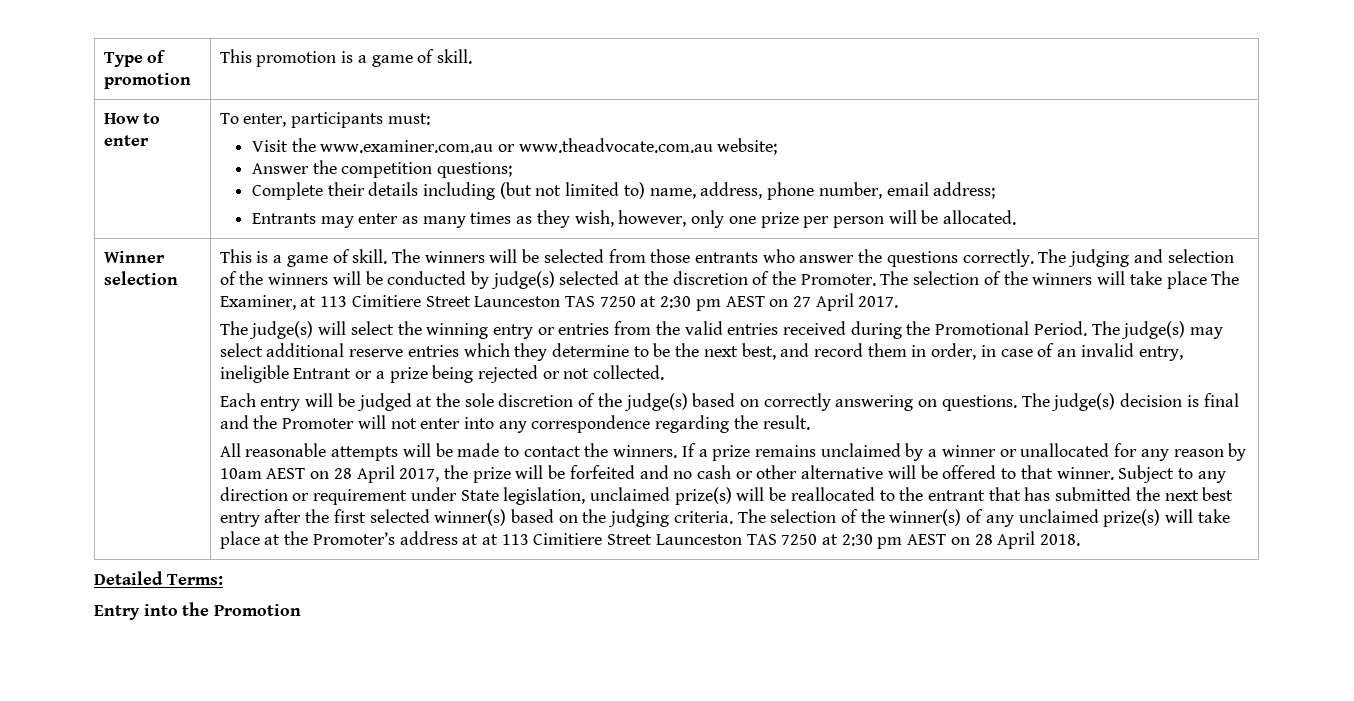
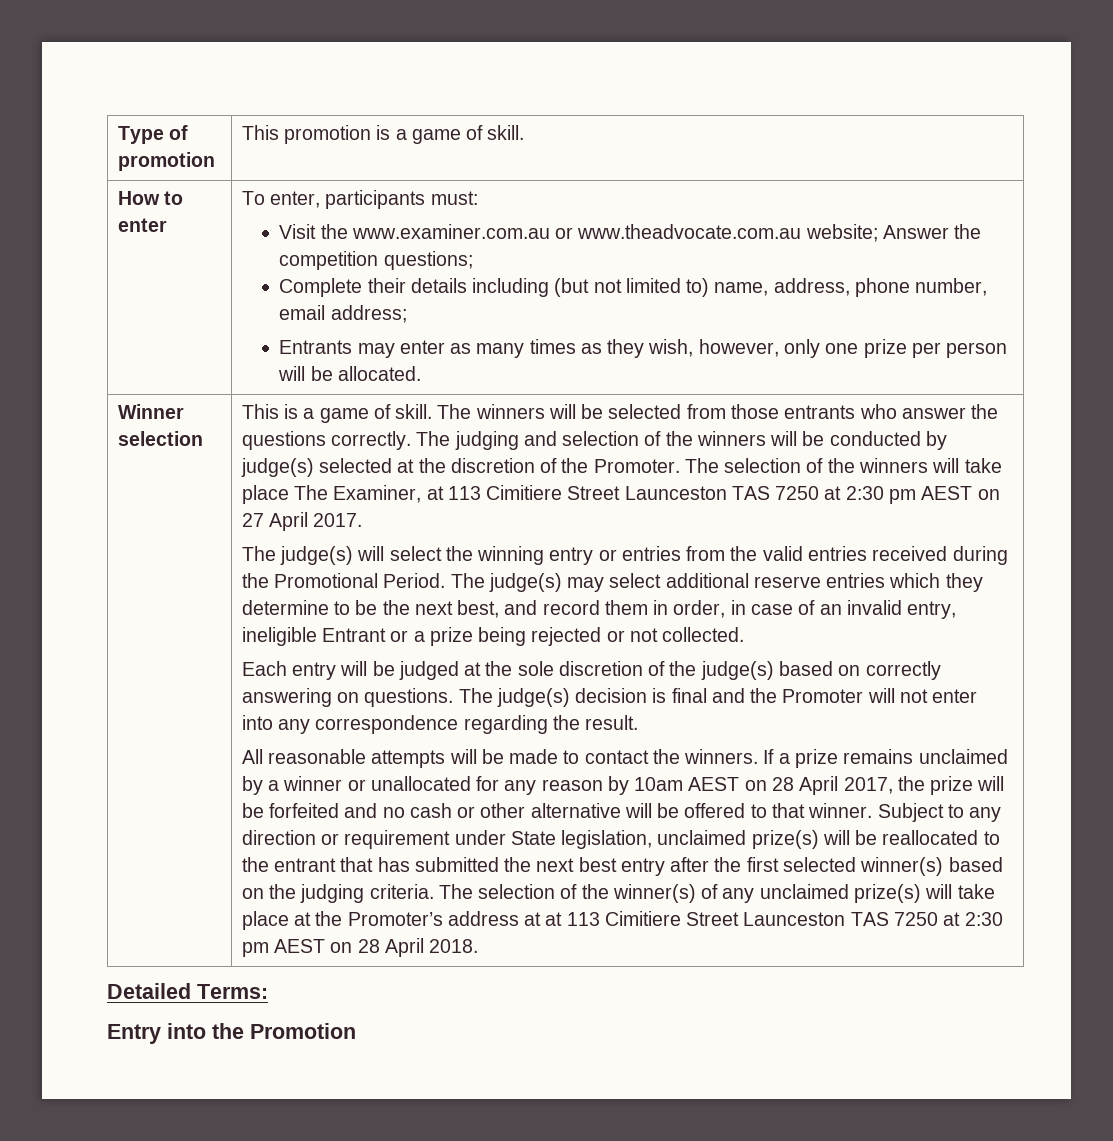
(778, 146) // -> (878, 233) none

